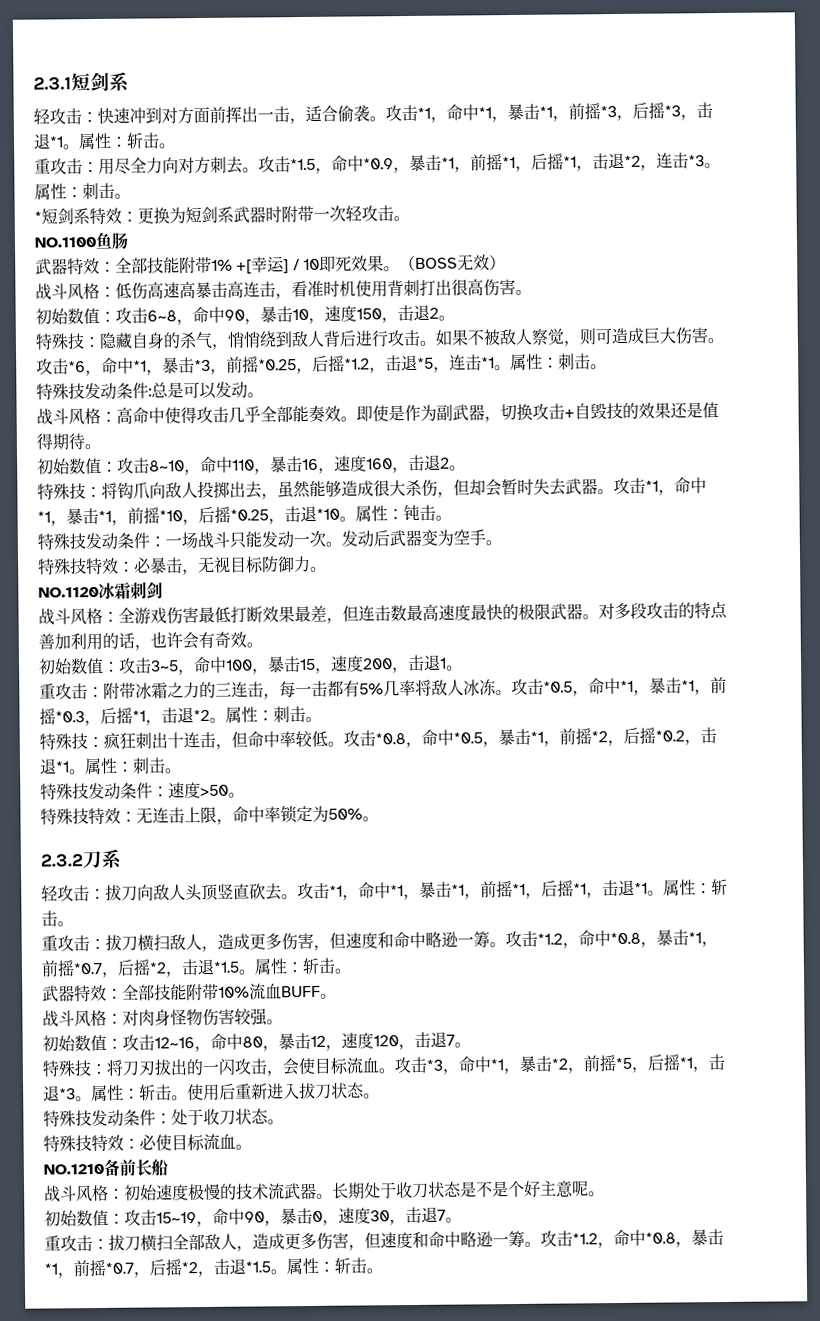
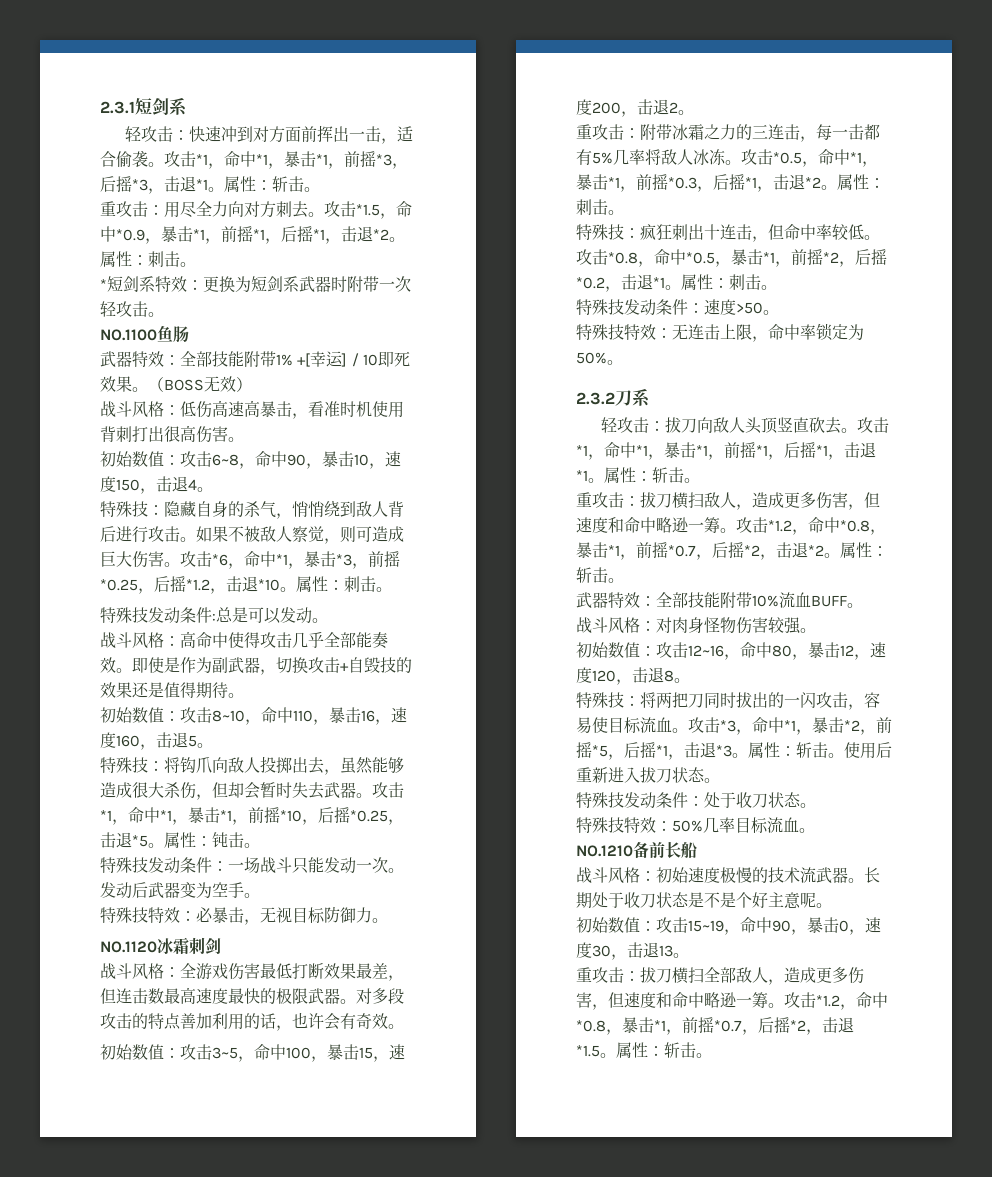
[640,152,705,171] ，连击*3 -> (389, 234) none
[227,280,276,298] 高连击 -> (292, 409) none
[429,307,439,319] 2 -> [188,479,197,490] 4
[417,354,495,373] *5，连击*1 -> [258,579,280,591] *10
[440,457,450,469] 2 -> [188,735,197,747] 5
[316,508,340,520] *10 -> [132,835,148,847] *5
[439,657,447,669] 1 -> [669,102,678,113] 2
[213,961,239,973] *1.5 -> [808,545,824,556] *2
[446,1034,471,1048] [42,1059,155,1078] 7。 // 特殊技：将刀刃 -> [664,670,690,683] [576,692,736,709] 8。 // 特殊技：将两把刀同时
[282,1058,299,1076] 会 -> [864,692,880,708] [576,717,592,734] 容易
[139,1134,172,1151] 必使 -> [672,817,735,833] 50%几率
[437,1209,446,1221] 7 -> [659,945,673,957] 13

